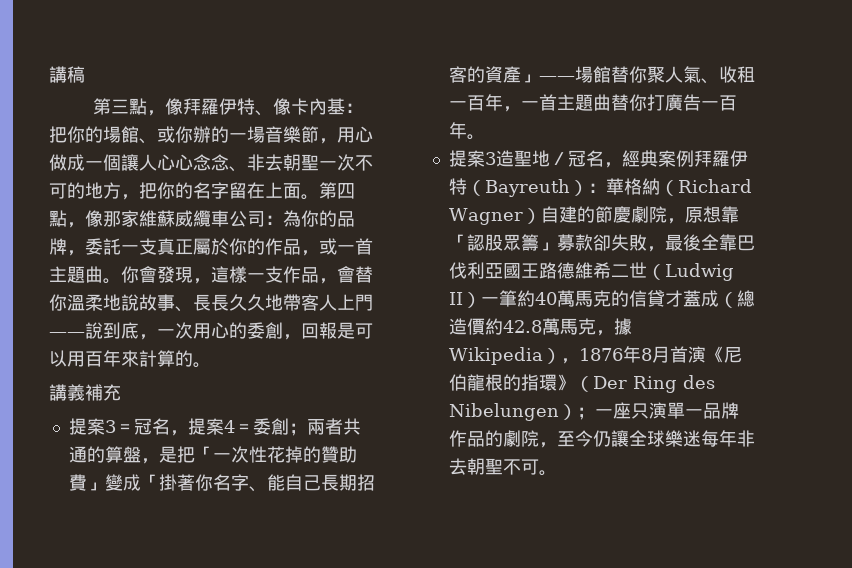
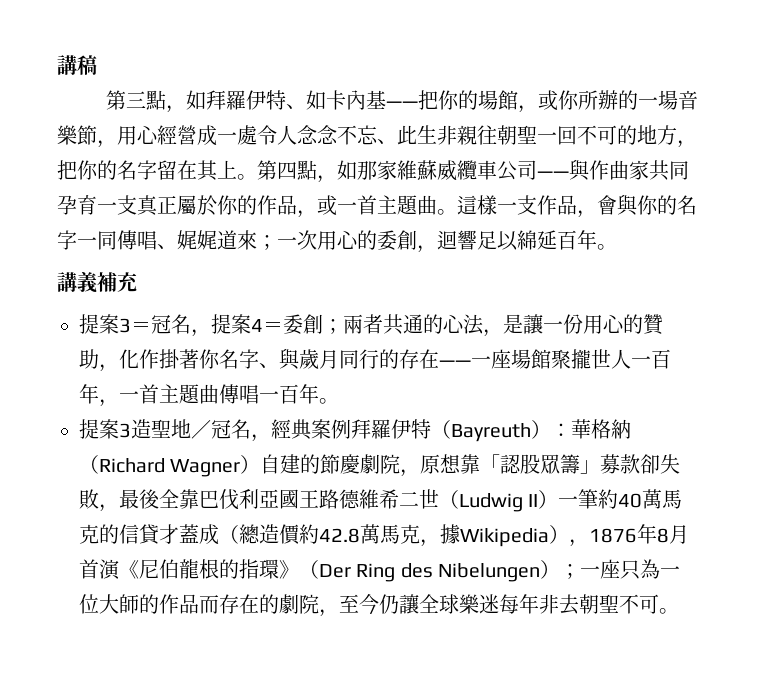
[165,98,184,115] 像 -> [186,90,207,110] 如
[273,98,364,115] 像卡內基： -> [306,90,419,110] 如卡內基——
[139,126,193,144] 、或你 -> [518,90,599,113] ，或你所
[49,154,355,172] 做成一個讓人心心念念、非去朝聖一次 -> [157,125,577,146] 經營成一處令人念念不忘、此生非親往朝聖一回
[265,182,301,199] 上面 -> [197,160,237,181] 其上
[85,210,103,227] 像 -> [337,160,357,180] 如
[265,210,355,227] [49,238,121,256] ：為你的品牌，委託 -> [537,159,689,181] [57,195,97,215] ——與作曲家共同孕育
[121,266,211,284] 你會發現， -> (457, 212) none
[355,266,373,283] [49,294,373,312] [49,322,373,340] [49,350,193,367] 替你溫柔地說故事、長長久久地帶客人上門——說到底，一次用心的委創，回報是可以用百年來計算的 -> [617,194,697,216] [57,230,597,253] 與你的名字一同傳唱、娓娓道來；一次用心的委創，迴響足以綿延百年
[104,446,357,464] [68,474,375,492] [448,66,755,84] 算盤，是把「一次性花掉的贊助費」變成「掛著你名字、能自己長期招客的資產」——場館替你聚人氣、收租 -> [443,314,664,337] [79,348,631,372] 心法，是讓一份用心的贊助，化作掛著你名字、與歲月同行的存在——一座場館聚攏世人
[610,94,701,111] 替你打廣告 -> [219,384,259,404] 傳唱
[648,402,739,419] [448,430,485,447] 演單一品牌作品 -> [640,559,681,579] [79,594,259,614] 為一位大師的作品而存在

